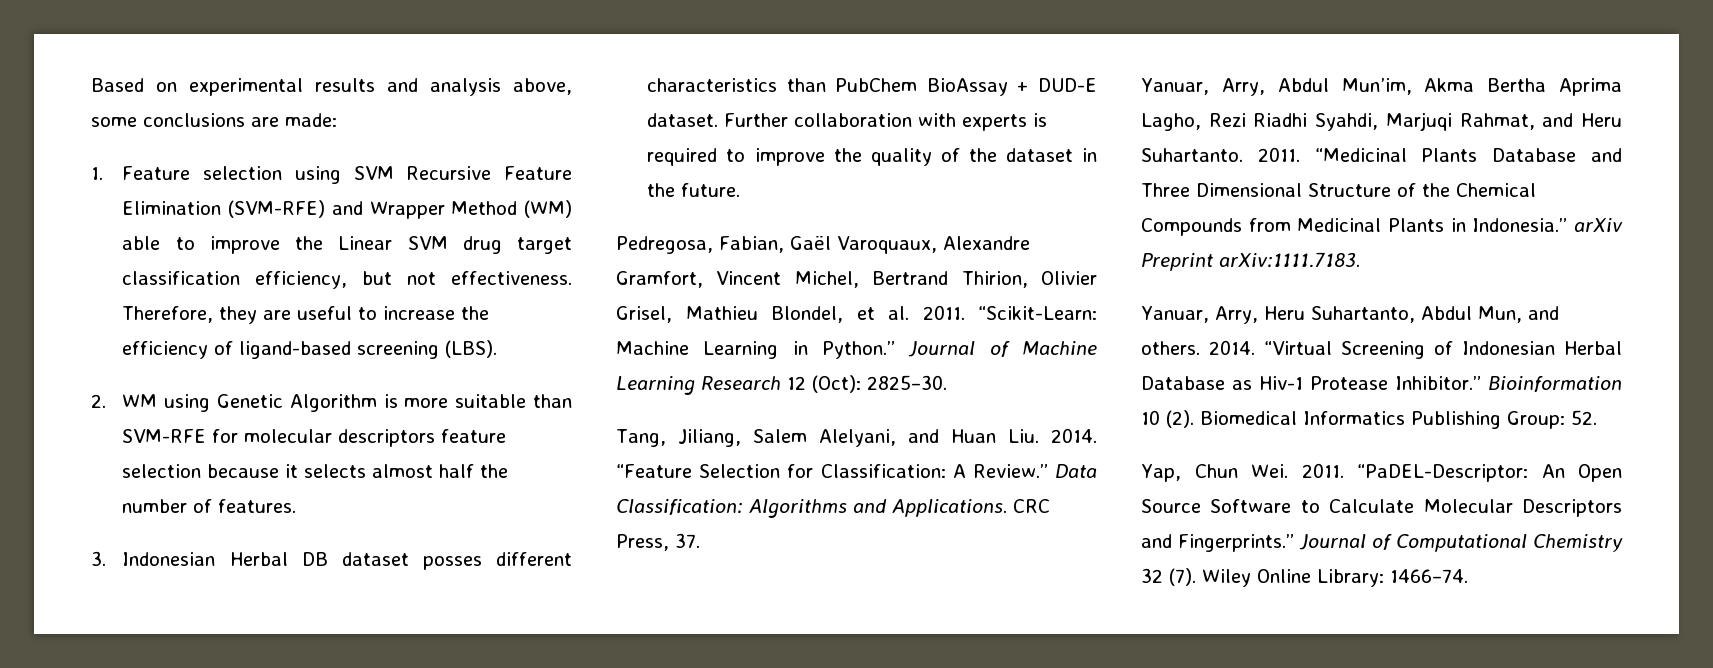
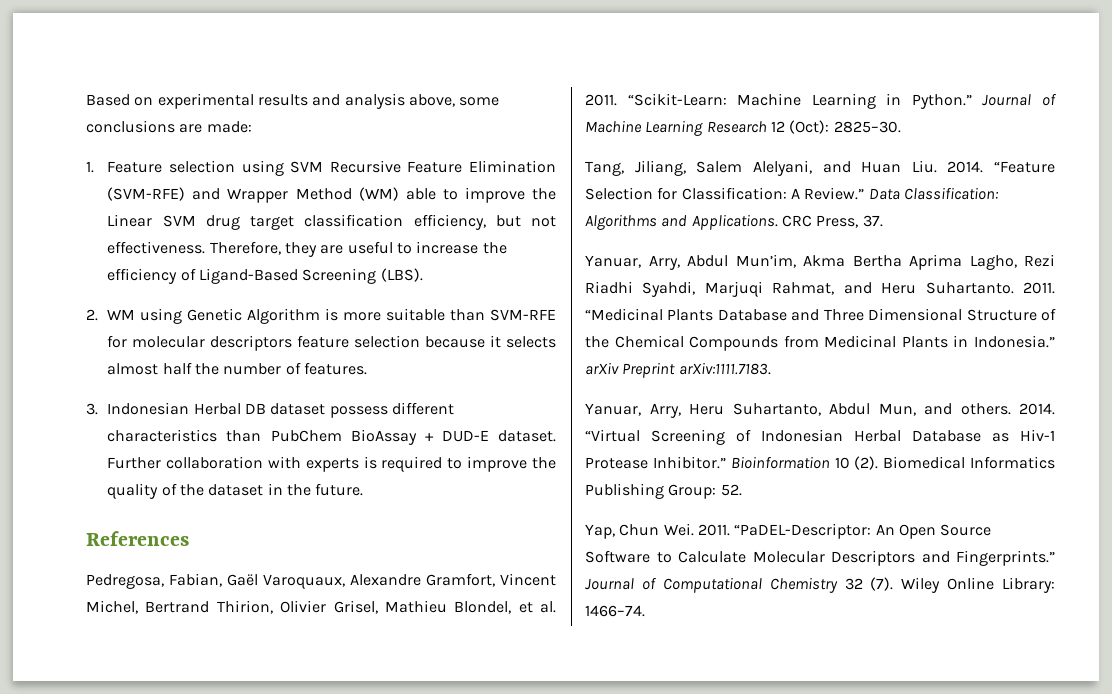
[239,341,440,359] ligand-based screening -> [198,268,377,284] Ligand-Based Screening
[422,556,482,570] posses -> [329,406,388,418] possess
(741, 190) none -> [86,531,189,546] // References

